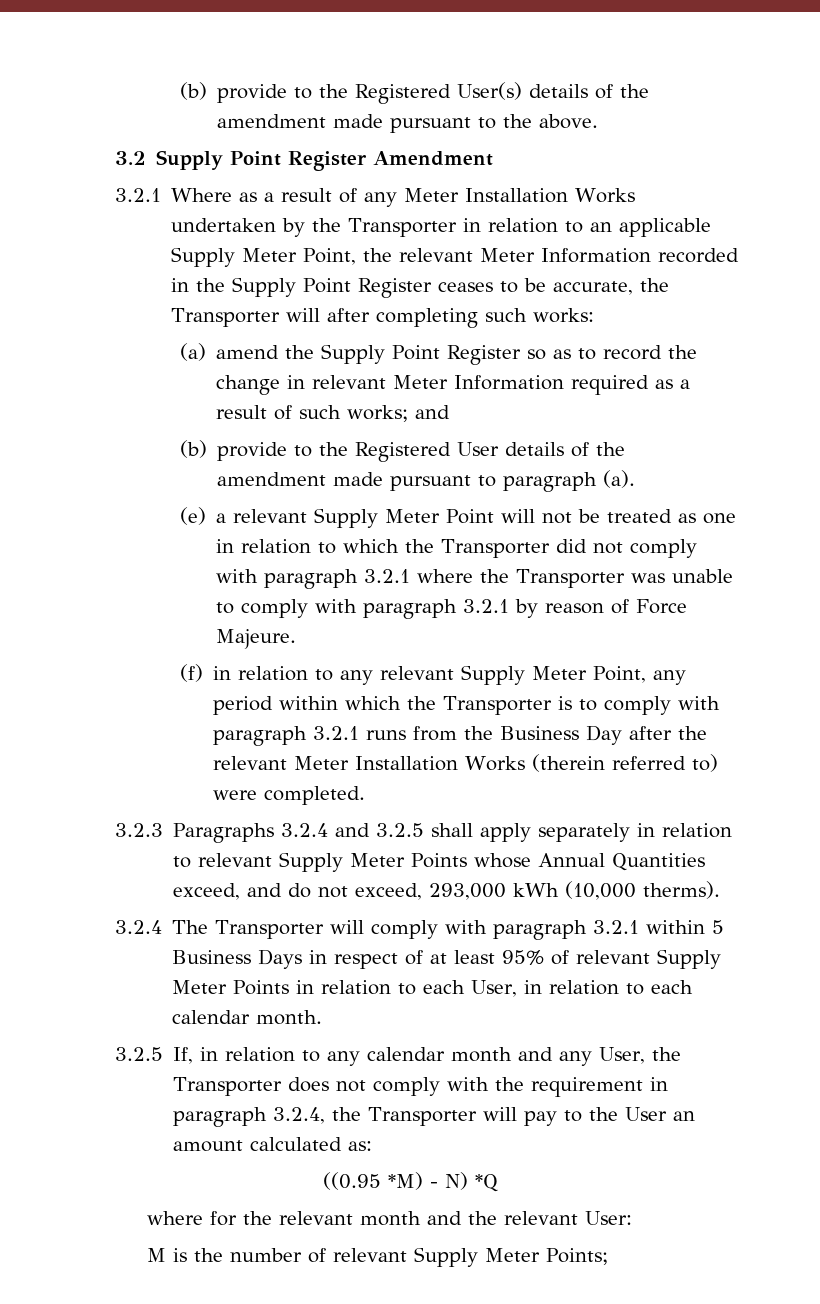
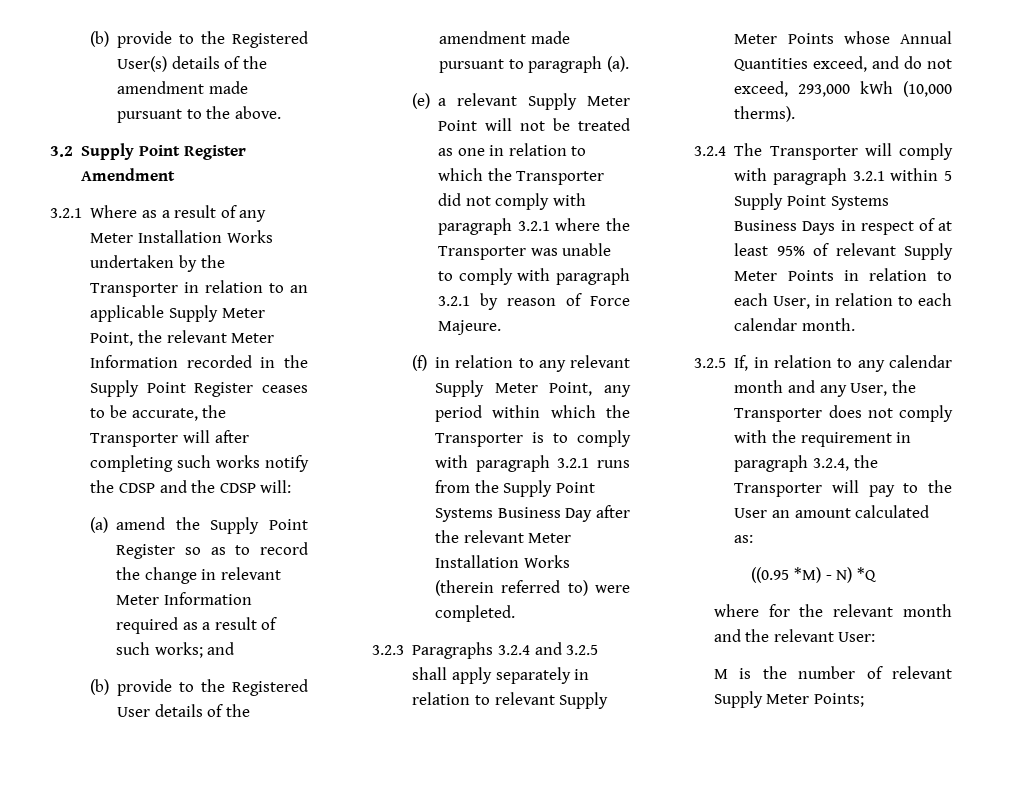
[532,308,594,323] works: -> [216,455,309,472] [90,480,292,493] works notify the CDSP and the CDSP will:
(493, 733) none -> [503,480,595,497] [435,508,494,522] Supply Point Systems
(724, 927) none -> [734,193,889,210] Supply Point Systems

